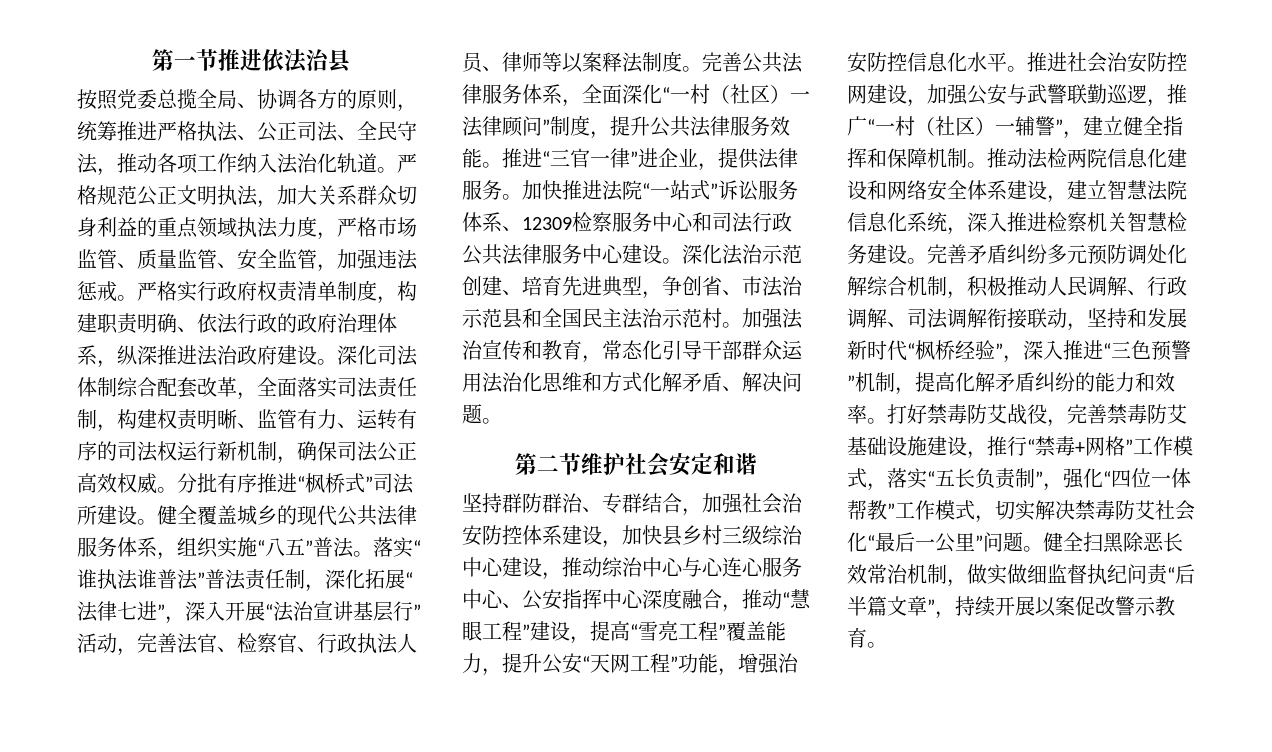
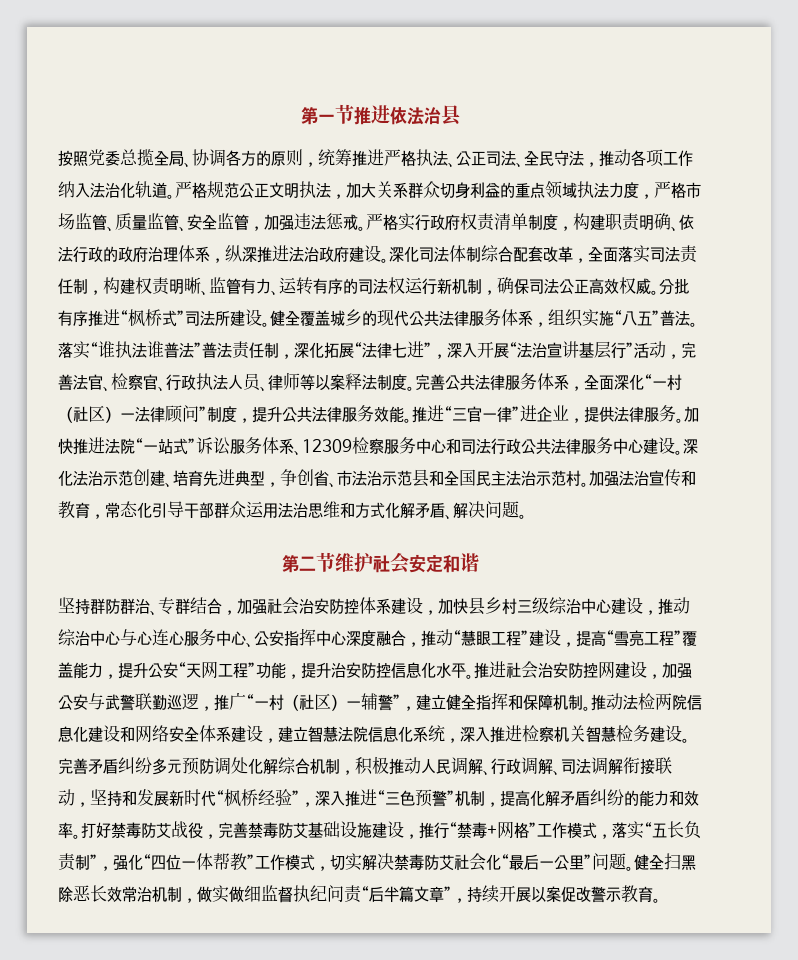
[522,372,542,392] 化 -> (308, 510) none
[738,653,779,674] 增强 -> [301,662,331,679] 提升

